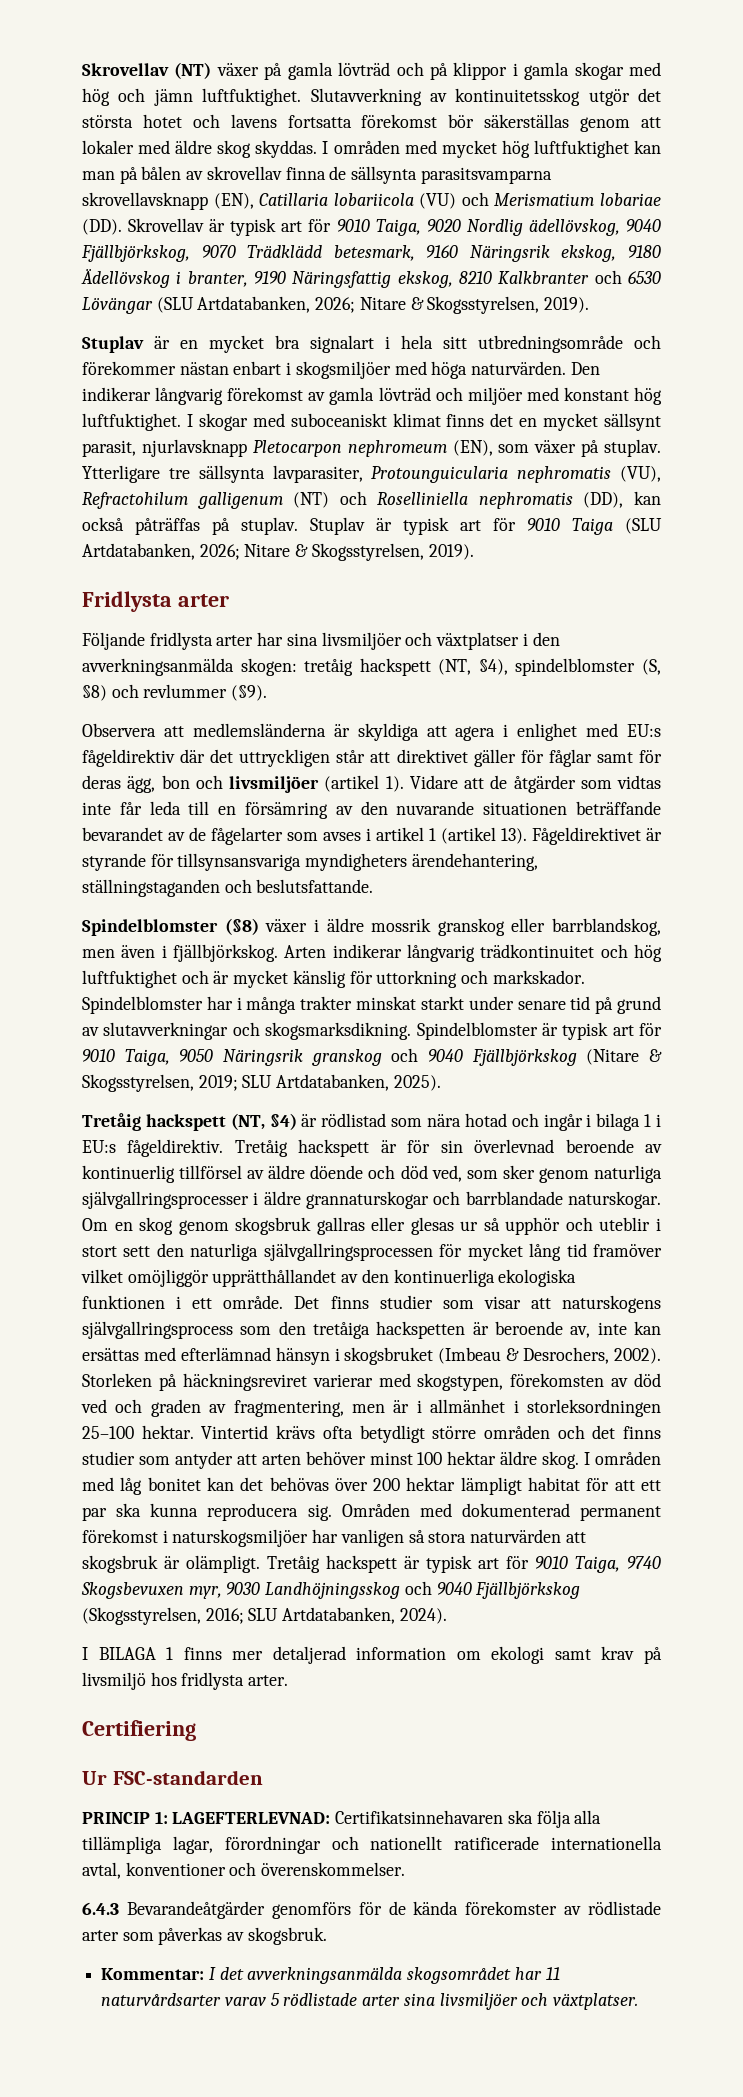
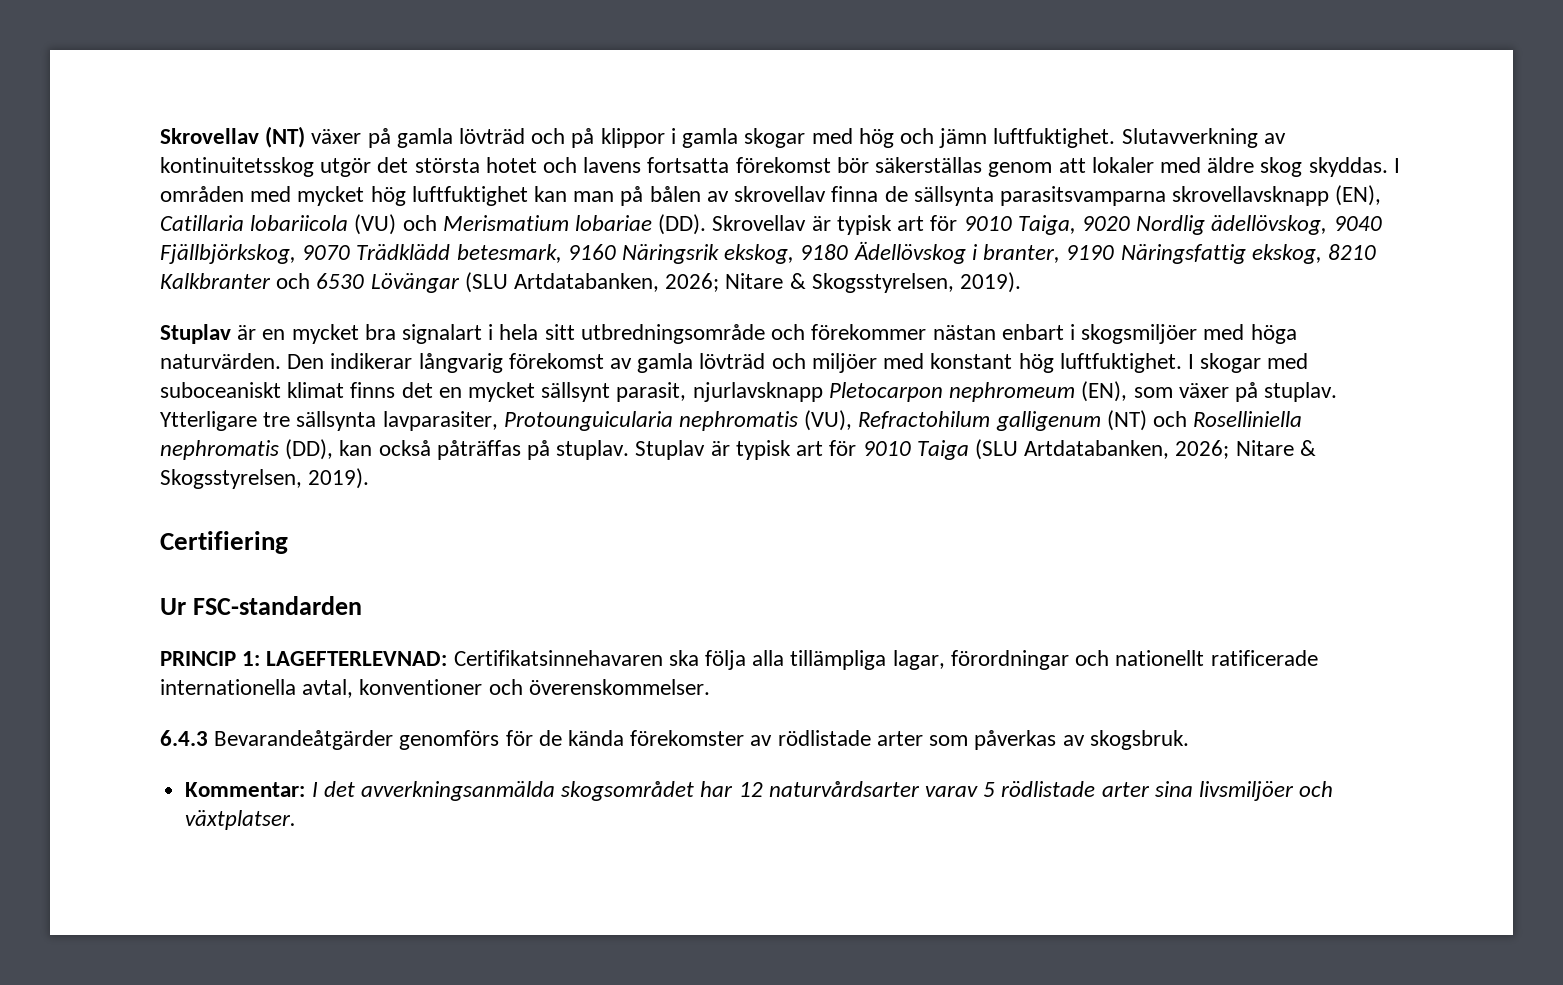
[82,591,229,612] [82,632,560,650] [82,658,661,676] [82,684,268,701] [82,723,661,741] [82,749,662,767] [82,775,661,793] [82,801,661,819] [82,827,662,845] [82,853,538,871] [82,879,374,897] [82,918,661,936] [82,944,663,962] [82,970,585,988] [82,996,661,1014] [82,1022,662,1040] [82,1048,662,1066] [82,1074,441,1092] [82,1113,661,1131] [82,1139,663,1157] [82,1165,662,1183] [82,1191,661,1209] [82,1217,662,1235] [82,1243,663,1261] [81,1269,577,1287] [82,1295,662,1313] [82,1321,661,1339] [82,1347,662,1365] [82,1373,661,1391] [81,1399,661,1417] [82,1425,661,1443] [82,1451,661,1469] [82,1477,661,1495] [82,1503,661,1521] [82,1529,586,1547] [82,1555,661,1573] [81,1581,581,1599] [82,1607,447,1625] [82,1646,662,1664] [82,1672,289,1690] // Fridlysta arter // Följande fridlysta arter har sina livsmiljöer och växtplatser i den avverkningsanmälda skogen: tretåig hackspett (NT, §4), spindelblomster (S, §8) och revlummer (§9). // Observera att medlemsländerna är skyldiga att agera i enlighet med EU:s fågeldirektiv där det uttryckligen står att direktivet gäller för fåglar samt för deras ägg, bon och livsmiljöer (artikel 1). Vidare att de åtgärder som vidtas inte får leda till en försämring av den nuvarande situationen beträffande bevarandet av de fågelarter som avses i artikel 1 (artikel 13). Fågeldirektivet är styrande för tillsynsansvariga myndigheters ärendehantering, ställningstaganden och beslutsfattande. // Spindelblomster (§8) växer i äldre mossrik granskog eller barrblandskog, men även i fjällbjörkskog. Arten indikerar långvarig trädkontinuitet och hög luftfuktighet och är mycket känslig för uttorkning och markskador. Spindelblomster har i många trakter minskat starkt under senare tid på grund av slutavverkningar och skogsmarksdikning. Spindelblomster är typisk art för 9010 Taiga, 9050 Näringsrik granskog och 9040 Fjällbjörkskog (Nitare & Skogsstyrelsen, 2019; SLU Artdatabanken, 2025). // Tretåig hackspett (NT, §4) är rödlistad som nära hotad och ingår i bilaga 1 i EU:s fågeldirektiv. Tretåig hackspett är för sin överlevnad beroende av kontinuerlig tillförsel av äldre döende och död ved, som sker genom naturliga självgallringsprocesser i äldre grannaturskogar och barrblandade naturskogar. Om en skog genom skogsbruk gallras eller glesas ur så upphör och uteblir i stort sett den naturliga självgallringsprocessen för mycket lång tid framöver vilket omöjliggör upprätthållandet av den kontinuerliga ekologiska funktionen i ett område. Det finns studier som visar att naturskogens självgallringsprocess som den tretåiga hackspetten är beroende av, inte kan ersättas med efterlämnad hänsyn i skogsbruket (Imbeau & Desrochers, 2002). Storleken på häckningsreviret varierar med skogstypen, förekomsten av död ved och graden av fragmentering, men är i allmänhet i storleksordningen 25–100 hektar. Vintertid krävs ofta betydligt större områden och det finns studier som antyder att arten behöver minst 100 hektar äldre skog. I områden med låg bonitet kan det behövas över 200 hektar lämpligt habitat för att ett par ska kunna reproducera sig. Områden med dokumenterad permanent förekomst i naturskogsmiljöer har vanligen så stora naturvärden att skogsbruk är olämpligt. Tretåig hackspett är typisk art för 9010 Taiga, 9740 Skogsbevuxen myr, 9030 Landhöjningsskog och 9040 Fjällbjörkskog (Skogsstyrelsen, 2016; SLU Artdatabanken, 2024). // I BILAGA 1 finns mer detaljerad information om ekologi samt krav på livsmiljö hos fridlysta arter. -> (370, 478) none
[545,1967,560,1980] 11 -> [738,782,763,797] 12

